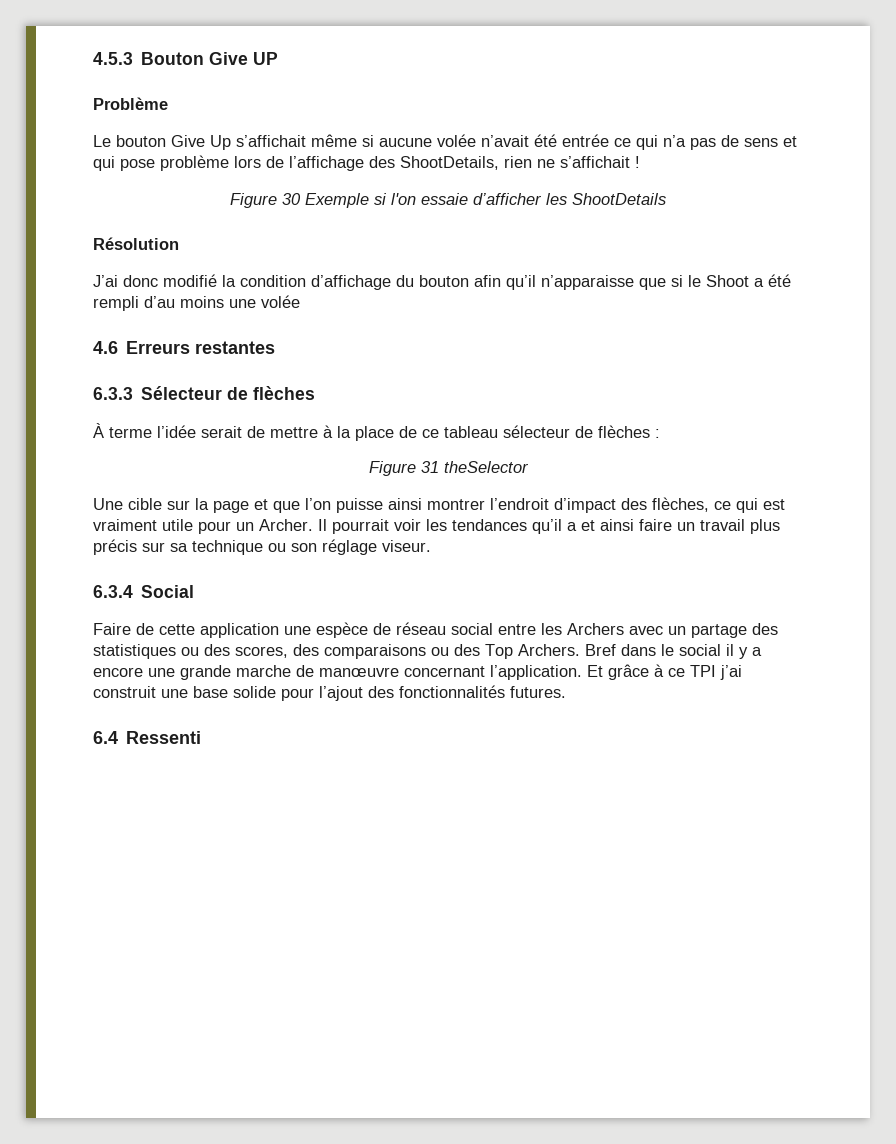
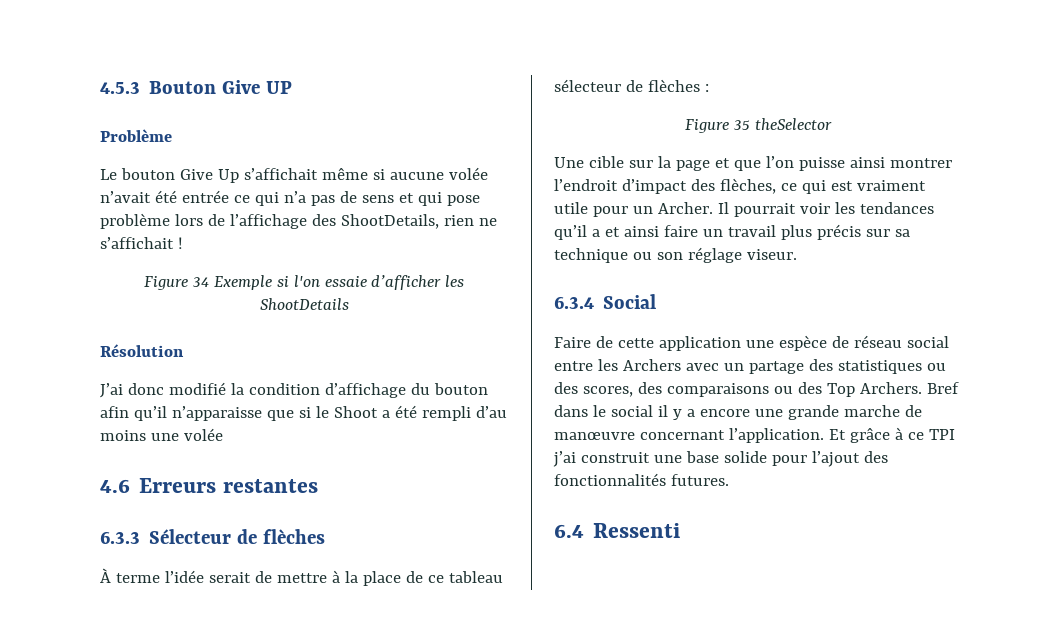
[282,193,301,205] 30 -> [192,277,209,287] 34
[420,461,439,473] 31 -> [734,120,750,130] 35

